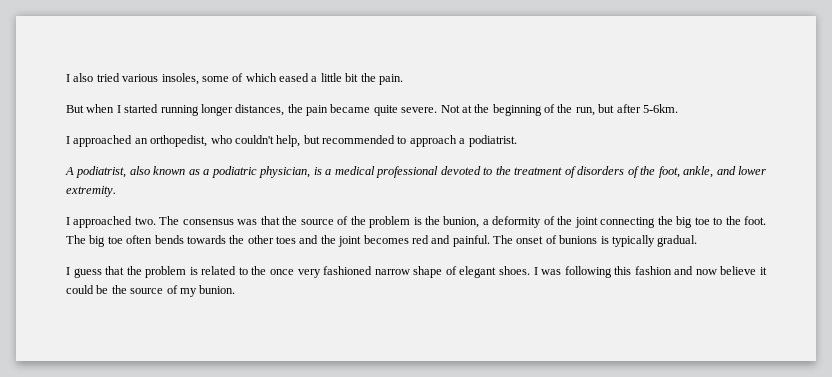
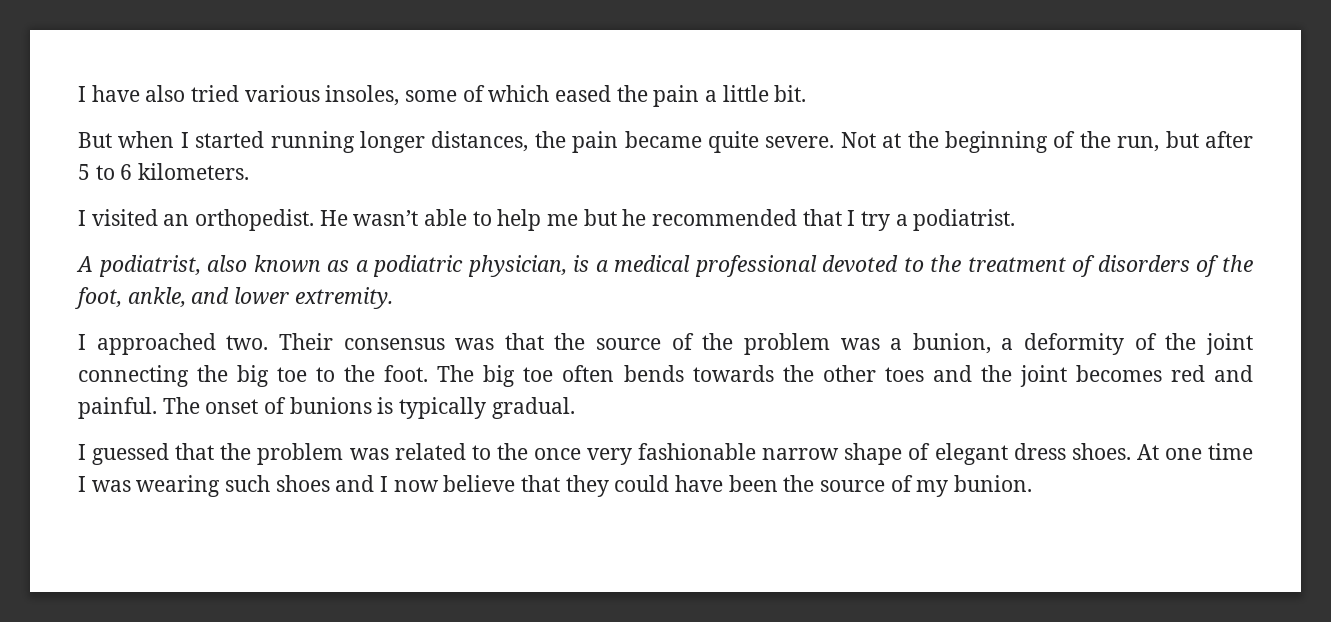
[66,74,70,82] I -> [78,85,140,102] I have
[311,73,403,85] a little bit the pain. -> [616,85,807,107] the pain a little bit.
[642,104,678,113] [66,135,457,147] 5-6km. // I approached an orthopedist, who couldn't help, but recommended to approach -> [78,163,250,180] [78,209,891,231] 5 to 6 kilometers. // I visited an orthopedist. He wasn’t able to help me but he recommended that I try
[159,216,180,225] The -> [278,333,333,350] Their
[413,216,440,225] is the -> [840,338,903,350] was a
[73,268,102,278] guess -> [92,443,170,465] guessed
[189,267,198,275] is -> [349,448,389,460] was
[323,266,373,275] fashioned -> [638,443,757,460] fashionable
[498,266,767,278] [66,285,109,294] shoes. I was following this fashion and now believe it could be -> [1013,443,1253,460] [78,475,778,497] dress shoes. At one time I was wearing such shoes and I now believe that they could have been

